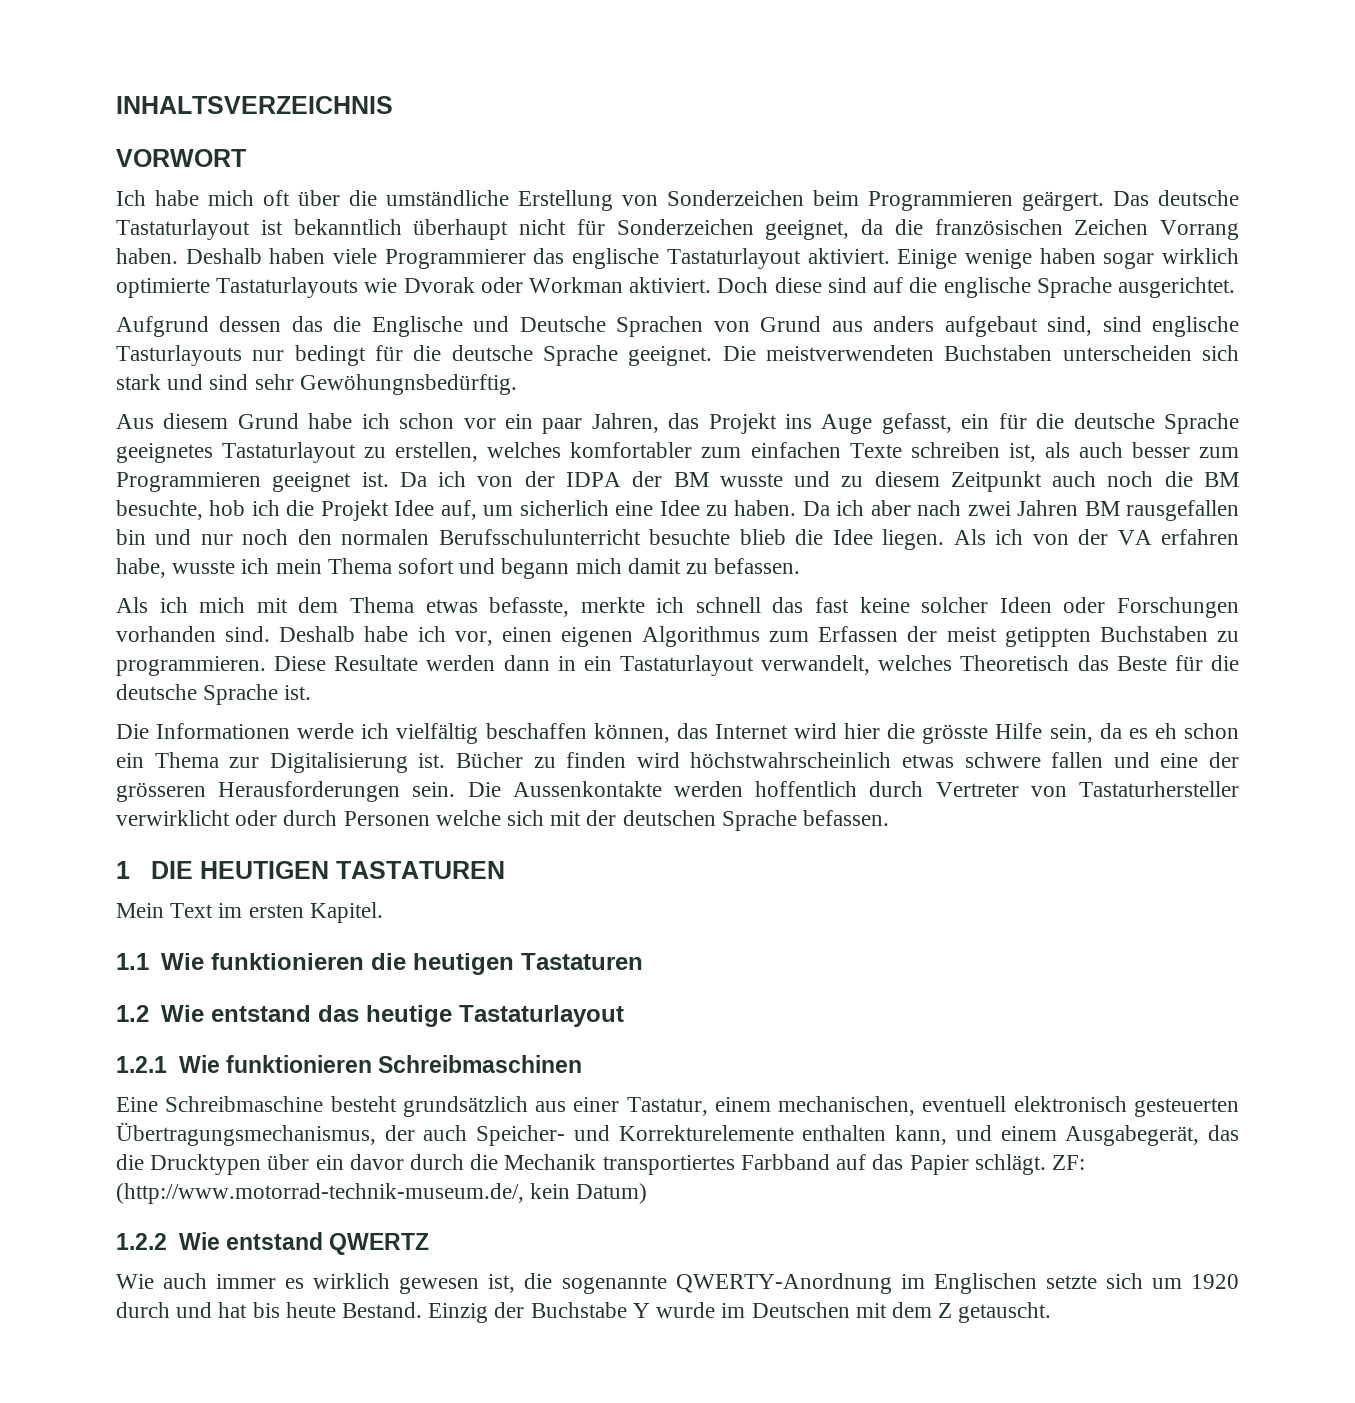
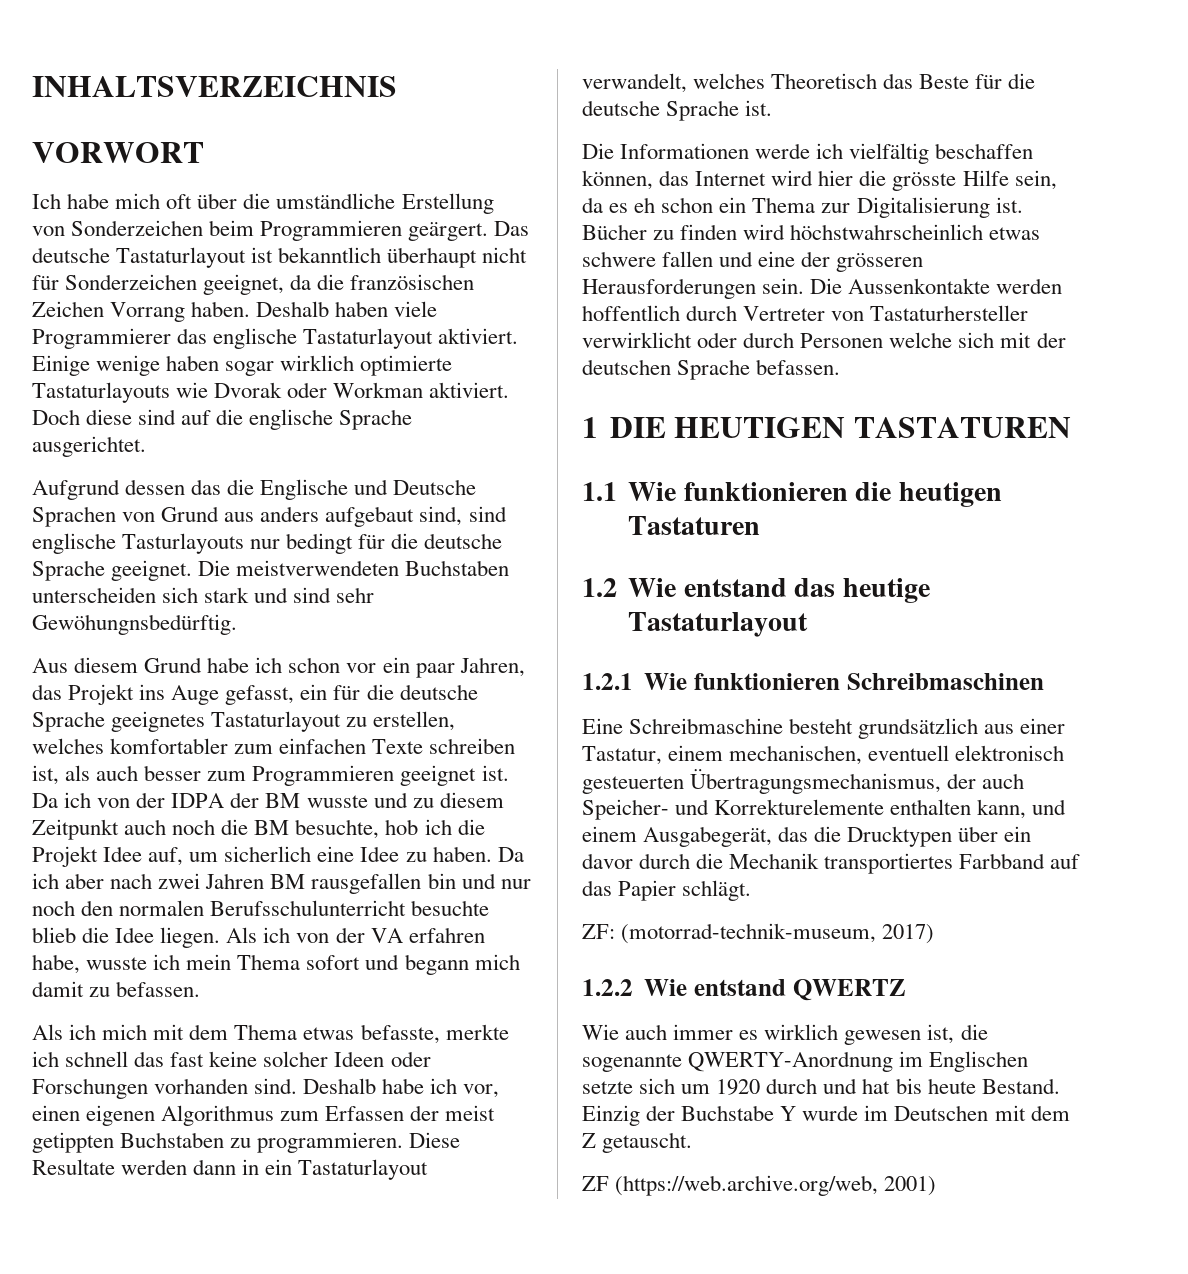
[116,902,383,923] // Mein Text im ersten Kapitel. -> (1071, 427) none
[1051,1155,1085,1170] [116,1183,648,1204] ZF: (http://www.motorrad-technik-museum.de/, kein Datum) -> [582,923,935,944] // ZF: (motorrad-technik-museum, 2017)
(1052, 1312) none -> [582,1175,937,1196] // ZF (https://web.archive.org/web, 2001)

